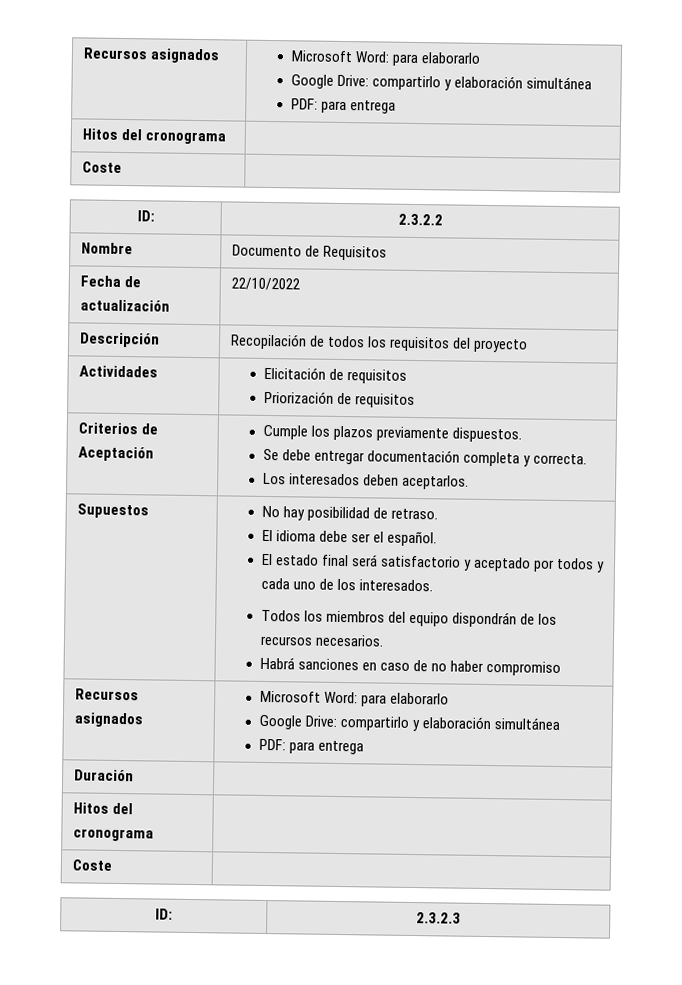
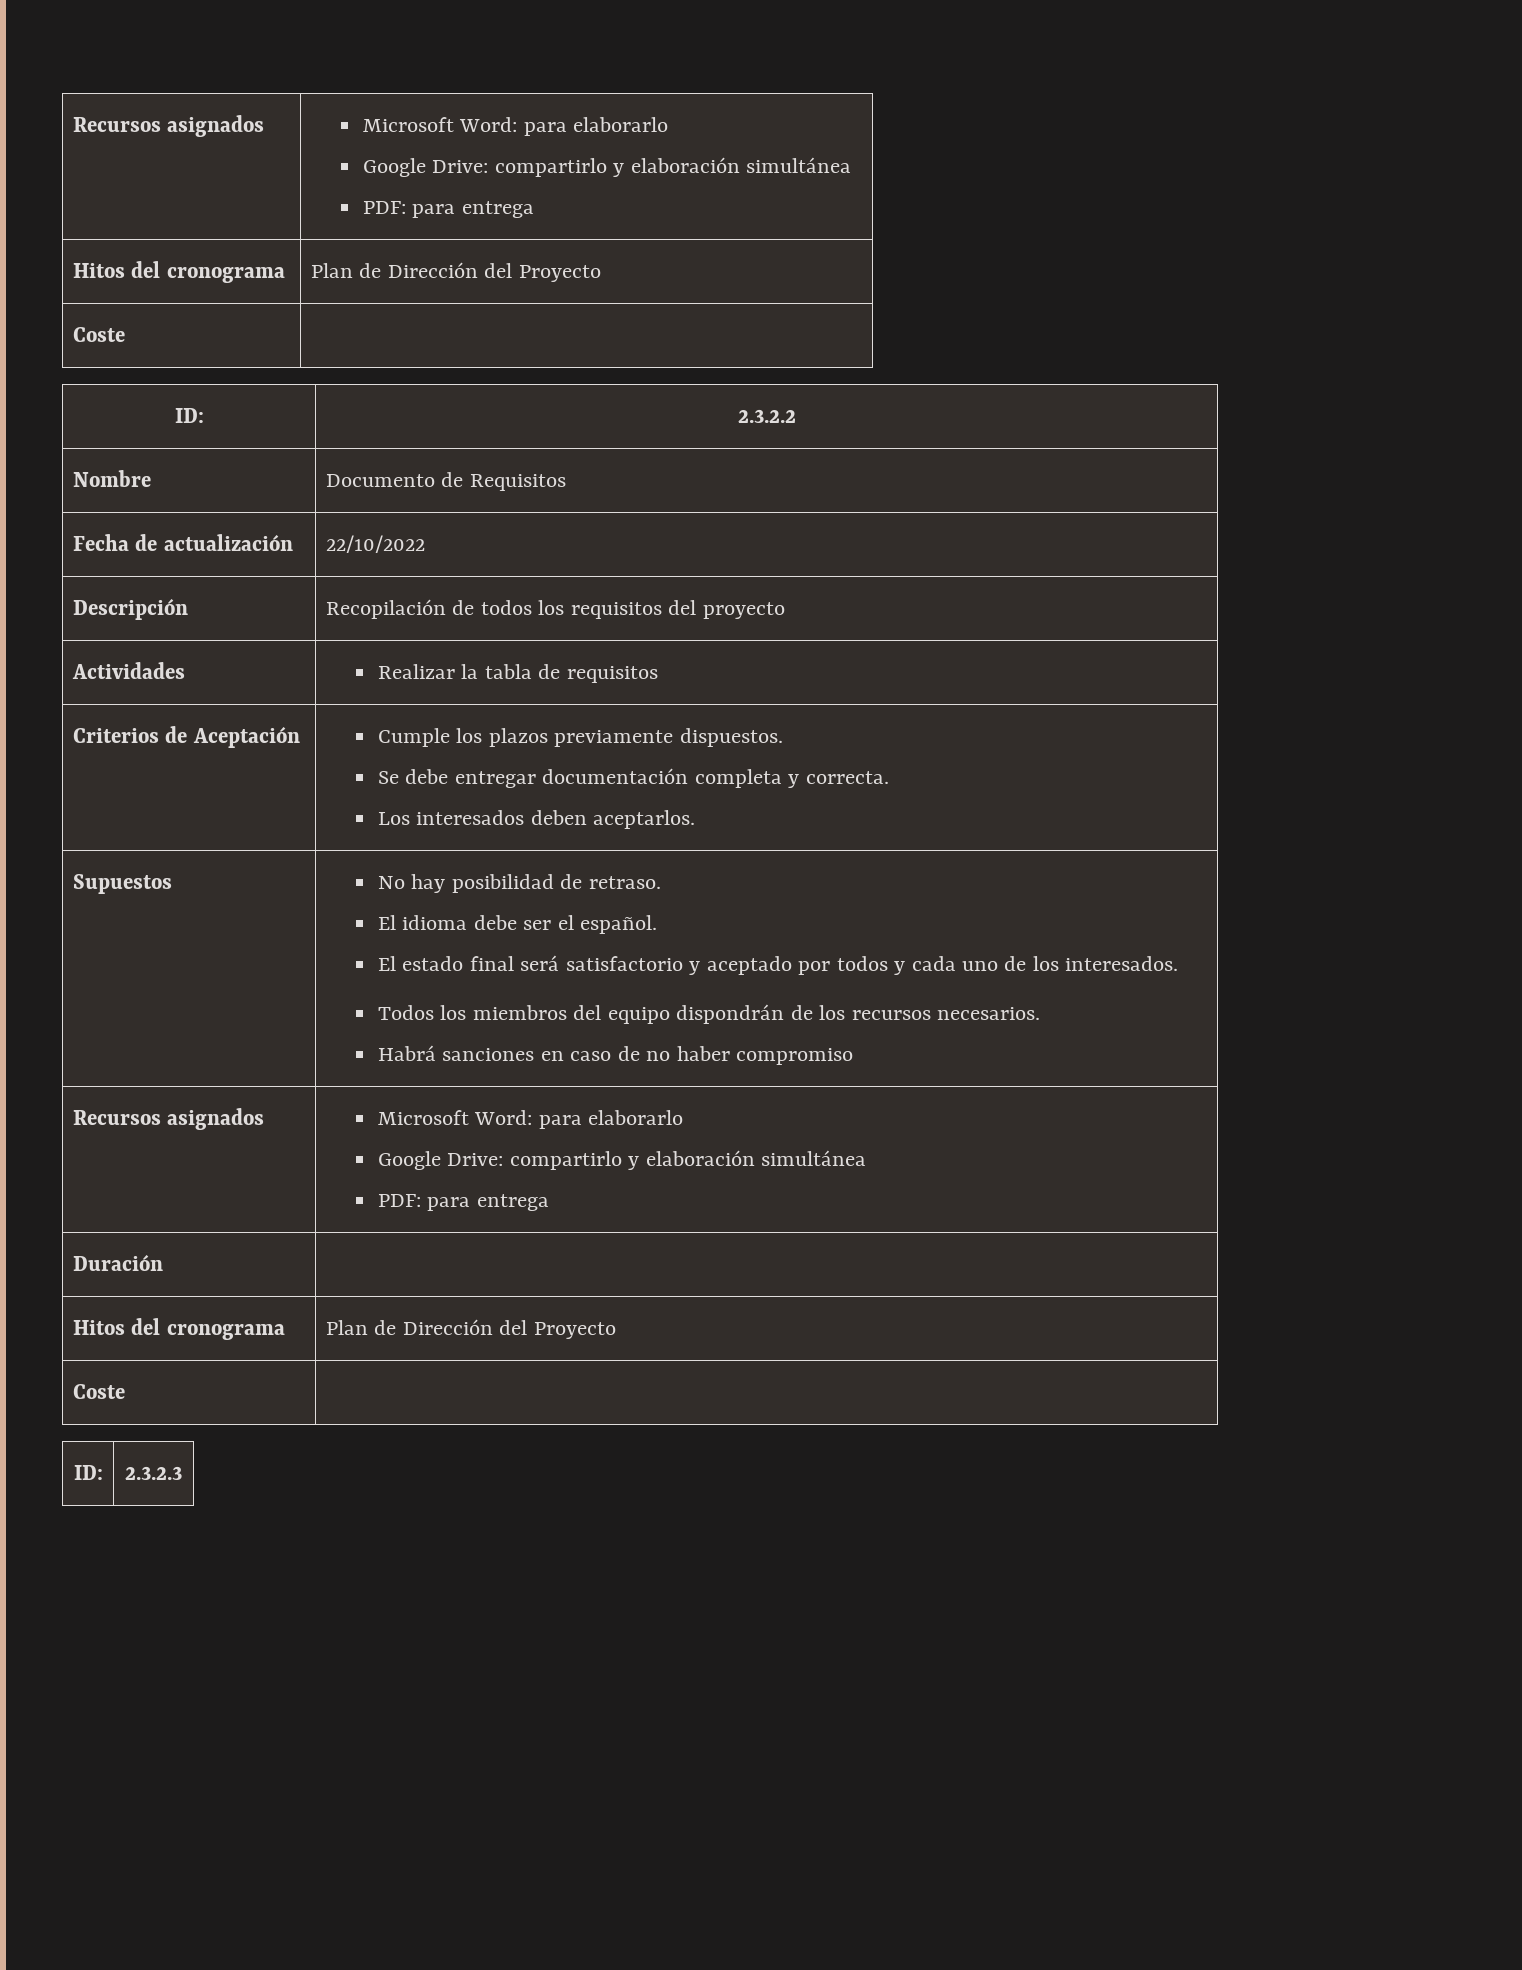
(226, 138) none -> [310,262,601,282] Plan de Dirección del Proyecto
[263,366,407,384] [263,390,334,404] Elicitación de requisitos // Priorización -> [377,664,532,679] Realizar la tabla
(154, 835) none -> [325,1319,616,1339] Plan de Dirección del Proyecto

